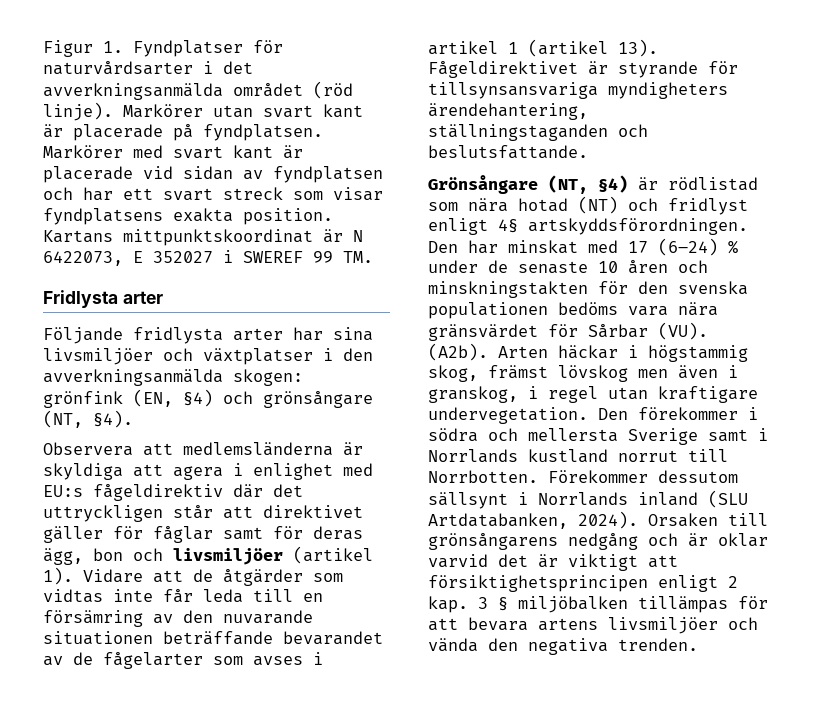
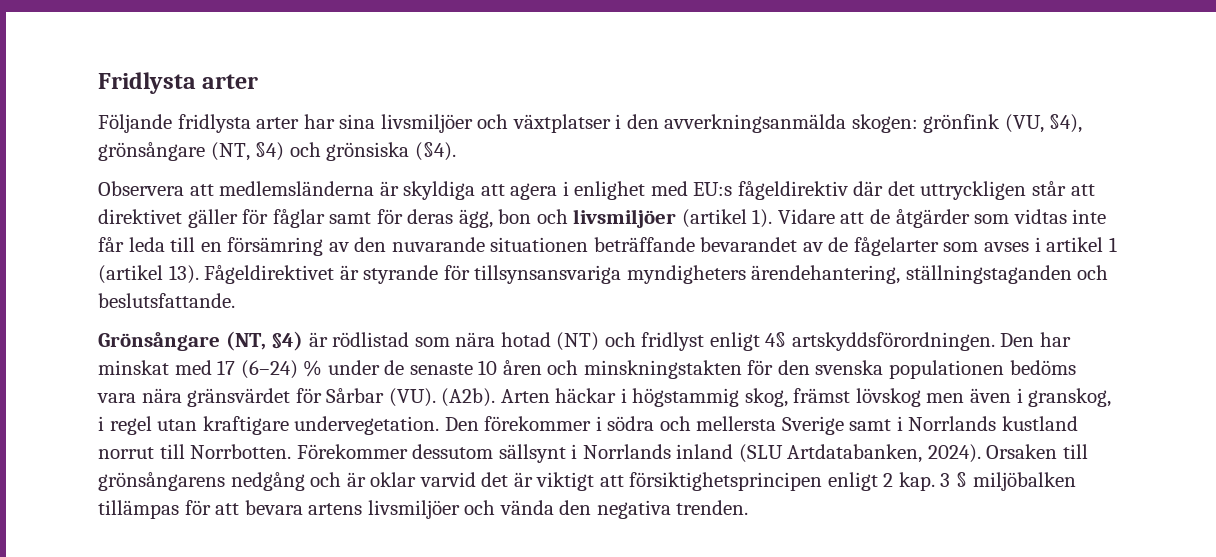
[43,40,283,57] [43,61,253,75] [43,81,353,100] [43,102,363,121] [43,124,323,141] [43,145,303,159] [43,166,383,183] [43,187,383,201] [43,208,333,225] [43,229,363,246] [43,250,373,266] Figur 1. Fyndplatser för naturvårdsarter i det avverkningsanmälda området (röd linje). Markörer utan svart kant är placerade på fyndplatsen. Markörer med svart kant är placerade vid sidan av fyndplatsen och har ett svart streck som visar fyndplatsens exakta position. Kartans mittpunktskoordinat är N 6422073, E 352027 i SWEREF 99 TM. // -> (98, 83) none
[133,389,373,408] [43,410,133,428] (EN, §4) och grönsångare (NT, §4). -> [1004,114,1083,133] [98,142,456,161] (VU, §4), grönsångare (NT, §4) och grönsiska (§4).

